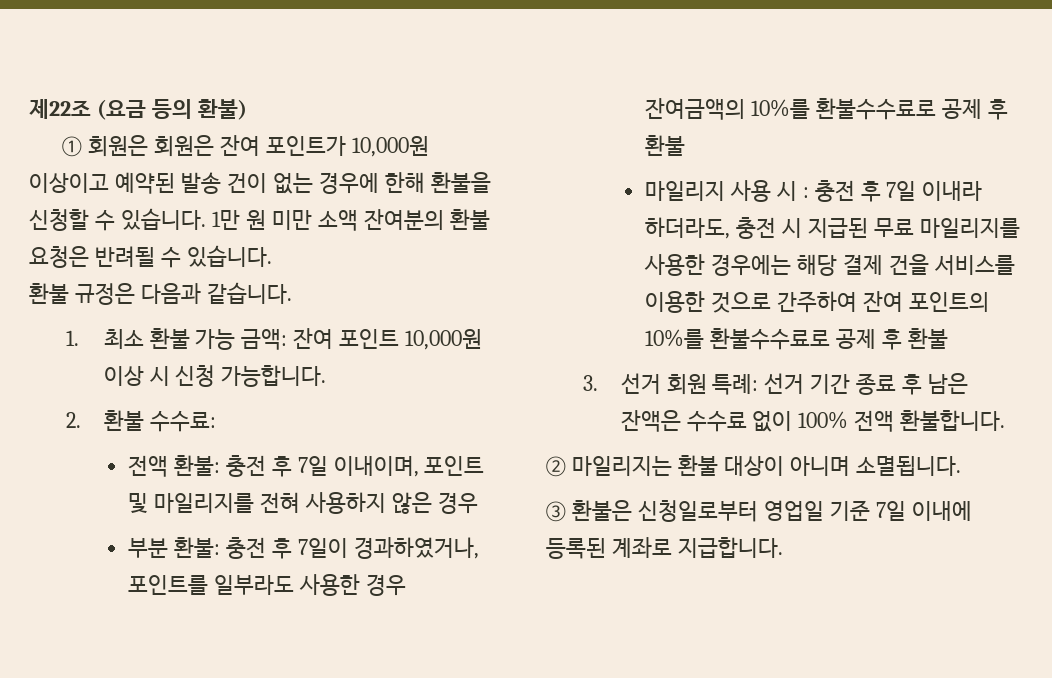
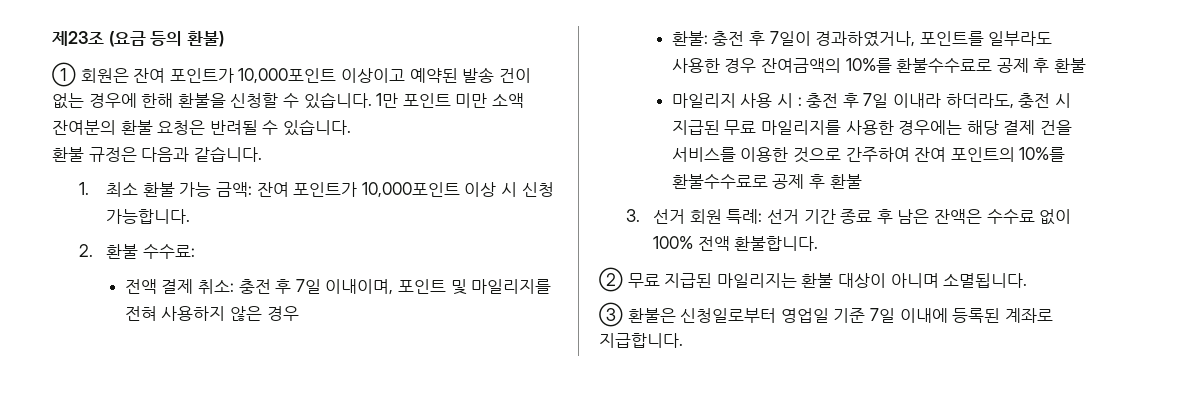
[29,99,91,119] 제22조 -> [52,31,104,46] 제23조
[154,135,429,157] 회원은 잔여 포인트가 10,000원 -> [133,68,337,84] 잔여 포인트가 10,000포인트
[245,210,266,230] 원 -> [402,93,451,108] 포인트
[339,329,483,350] 포인트 10,000원 -> [293,182,460,198] 포인트가 10,000포인트
[173,455,220,476] 환불: -> [161,279,235,294] 결제 취소:
[127,538,168,558] 부분 -> (299, 313) none
(566, 466) none -> [627,273,713,288] 무료 지급된

